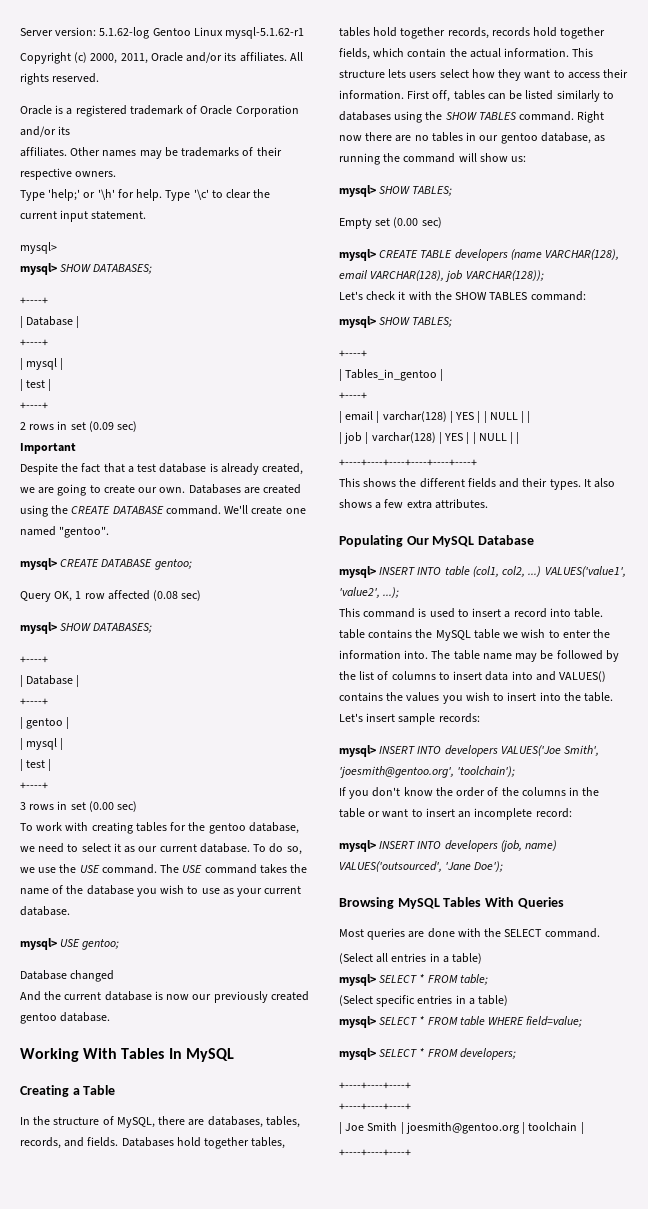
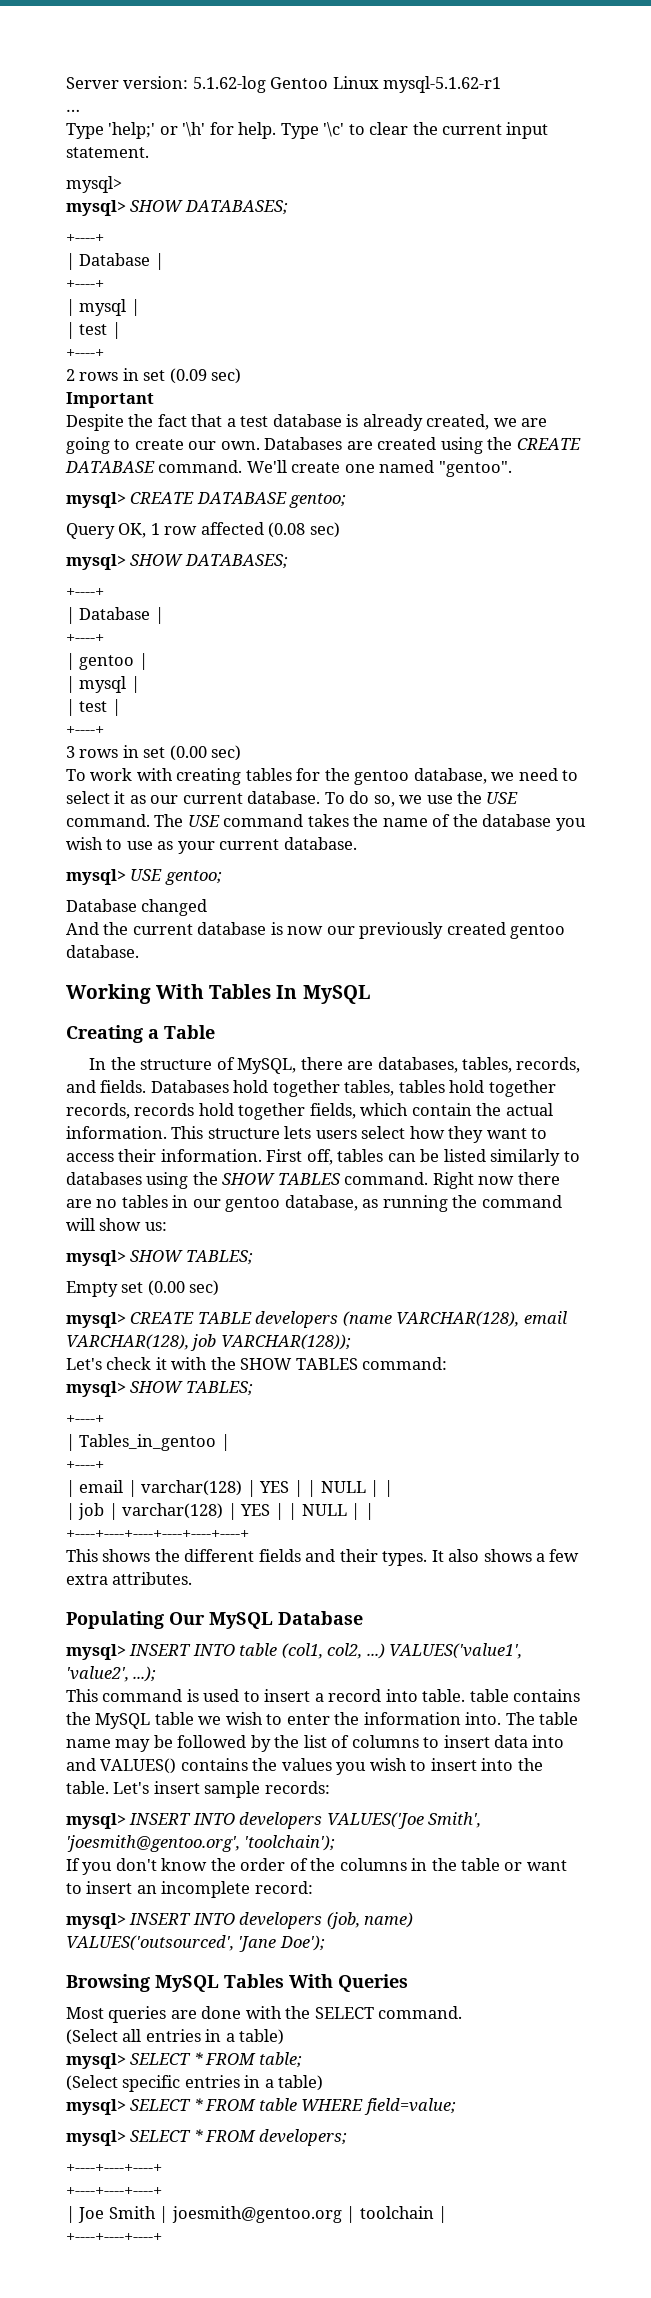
[20,52,303,64] [20,73,100,85] [20,105,299,117] [20,126,71,137] [20,147,282,159] [20,168,117,180] Copyright (c) 2000, 2011, Oracle and/or its affiliates. All rights reserved. // Oracle is a registered trademark of Oracle Corporation and/or its // affiliates. Other names may be trademarks of their respective owners. -> [66,109,80,112] …

